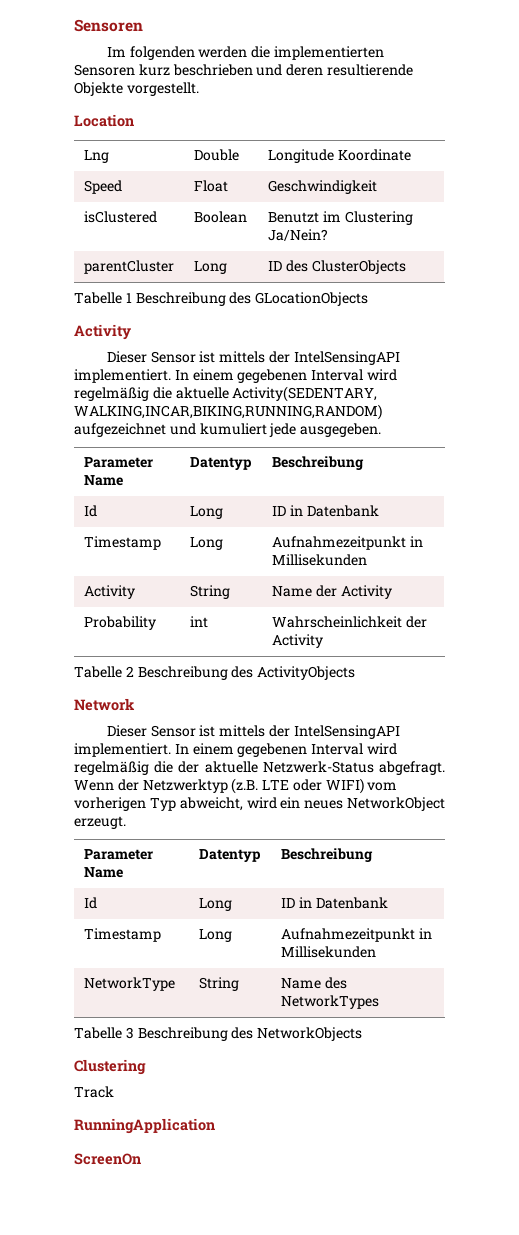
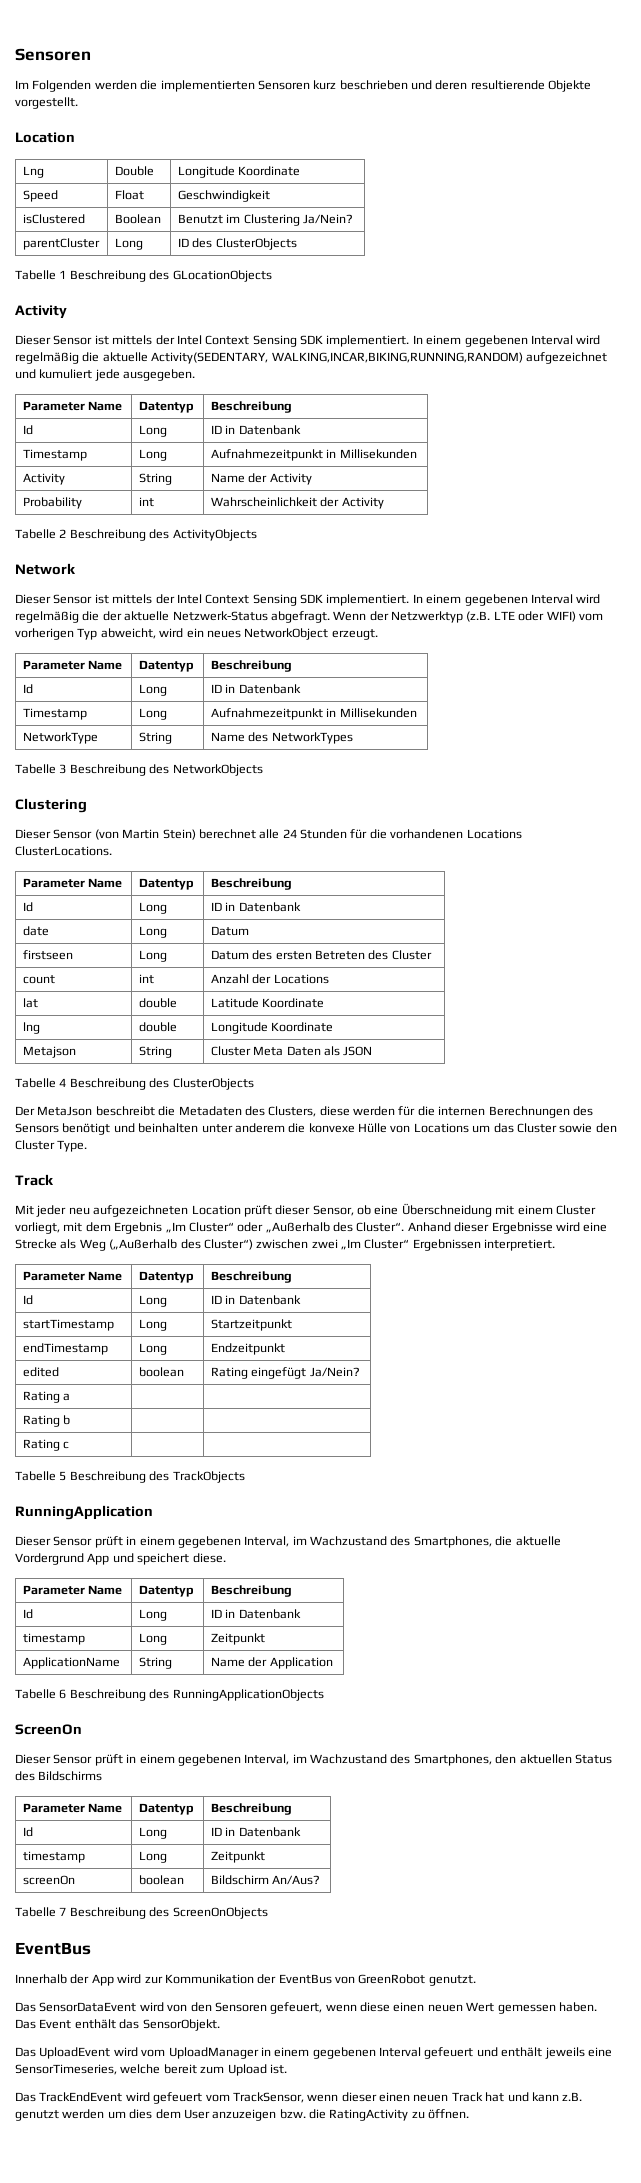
[129,46,195,60] folgenden -> [32,80,92,92] Folgenden
[293,351,400,365] IntelSensingAPI -> [176,335,323,347] Intel Context Sensing SDK
[293,725,400,739] IntelSensingAPI -> [176,594,323,606] Intel Context Sensing SDK
[74,1086,114,1098] [74,1118,215,1134] [74,1153,141,1165] Track // RunningApplication // ScreenOn -> [15,829,522,840] [15,846,112,856] [22,878,123,888] [138,878,194,890] [210,878,292,890] [22,902,33,912] [138,902,167,914] [210,902,301,912] [22,926,49,936] [138,926,167,938] [210,926,249,936] [22,950,73,960] [138,950,167,962] [210,950,432,960] [22,975,55,984] [138,974,154,984] [210,974,329,984] [22,998,38,1008] [138,998,177,1008] [210,998,325,1008] [22,1022,40,1034] [138,1022,177,1032] [210,1022,334,1034] [22,1046,76,1058] [138,1046,172,1058] [210,1046,373,1056] [15,1078,254,1090] [15,1106,593,1118] [15,1123,617,1135] [15,1140,88,1152] [15,1174,54,1186] [15,1203,596,1217] [15,1222,608,1234] [15,1239,556,1251] [22,1271,123,1281] [138,1271,194,1283] [210,1271,292,1283] [22,1295,33,1305] [138,1295,167,1307] [210,1295,301,1305] [22,1319,114,1331] [138,1319,167,1331] [210,1319,292,1331] [22,1343,108,1355] [138,1343,167,1355] [210,1343,285,1355] [22,1367,59,1377] [138,1367,184,1377] [210,1367,360,1379] [22,1391,71,1403] [22,1415,71,1427] [22,1439,70,1451] [15,1471,245,1483] [15,1505,153,1520] [15,1536,561,1548] [15,1553,226,1565] [22,1585,123,1595] [138,1585,194,1597] [210,1585,292,1597] [22,1609,33,1619] [138,1609,167,1621] [210,1609,301,1619] [22,1633,85,1645] [138,1633,167,1645] [210,1633,265,1645] [22,1657,120,1669] [138,1657,172,1669] [210,1657,333,1669] [15,1689,324,1701] [15,1724,82,1735] [15,1754,612,1766] [15,1771,103,1781] [22,1803,123,1813] [138,1803,194,1815] [210,1803,292,1815] [22,1827,33,1837] [138,1827,167,1839] [210,1827,301,1837] [22,1851,85,1863] [138,1851,167,1863] [210,1851,265,1863] [22,1875,75,1885] [138,1875,184,1885] [210,1875,321,1885] [15,1907,268,1919] [15,1942,91,1955] [15,1974,476,1986] [15,2002,597,2014] [15,2019,220,2031] [15,2047,612,2059] [15,2064,287,2076] [15,2092,583,2104] [15,2109,470,2121] Dieser Sensor (von Martin Stein) berechnet alle 24 Stunden für die vorhandenen Locations ClusterLocations. // Parameter Name | Datentyp | Beschreibung // Id | Long | ID in Datenbank // date | Long | Datum // firstseen | Long | Datum des ersten Betreten des Cluster // count | int | Anzahl der Locations // lat | double | Latitude Koordinate // lng | double | Longitude Koordinate // Metajson | String | Cluster Meta Daten als JSON // Tabelle 4 Beschreibung des ClusterObjects // Der MetaJson beschreibt die Metadaten des Clusters, diese werden für die internen Berechnungen des Sensors benötigt und beinhalten unter anderem die konvexe Hülle von Locations um das Cluster sowie den Cluster Type. // Track // Mit jeder neu aufgezeichneten Location prüft dieser Sensor, ob eine Überschneidung mit einem Cluster vorliegt, mit dem Ergebnis „Im Cluster“ oder „Außerhalb des Cluster“. Anhand dieser Ergebnisse wird eine Strecke als Weg („Außerhalb des Cluster“) zwischen zwei „Im Cluster“ Ergebnissen interpretiert. // Parameter Name | Datentyp | Beschreibung // Id | Long | ID in Datenbank // startTimestamp | Long | Startzeitpunkt // endTimestamp | Long | Endzeitpunkt // edited | boolean | Rating eingefügt Ja/Nein? // Rating a | | // Rating b | | // Rating c | | // Tabelle 5 Beschreibung des TrackObjects // RunningApplication // Dieser Sensor prüft in einem gegebenen Interval, im Wachzustand des Smartphones, die aktuelle Vordergrund App und speichert diese. // Parameter Name | Datentyp | Beschreibung // Id | Long | ID in Datenbank // timestamp | Long | Zeitpunkt // ApplicationName | String | Name der Application // Tabelle 6 Beschreibung des RunningApplicationObjects // ScreenOn // Dieser Sensor prüft in einem gegebenen Interval, im Wachzustand des Smartphones, den aktuellen Status des Bildschirms // Parameter Name | Datentyp | Beschreibung // Id | Long | ID in Datenbank // timestamp | Long | Zeitpunkt // screenOn | boolean | Bildschirm An/Aus? // Tabelle 7 Beschreibung des ScreenOnObjects // EventBus // Innerhalb der App wird zur Kommunikation der EventBus von GreenRobot genutzt. // Das SensorDataEvent wird von den Sensoren gefeuert, wenn diese einen neuen Wert gemessen haben. Das Event enthält das SensorObjekt. // Das UploadEvent wird vom UploadManager in einem gegebenen Interval gefeuert und enthält jeweils eine SensorTimeseries, welche bereit zum Upload ist. // Das TrackEndEvent wird gefeuert vom TrackSensor, wenn dieser einen neuen Track hat und kann z.B. genutzt werden um dies dem User anzuzeigen bzw. die RatingActivity zu öffnen.

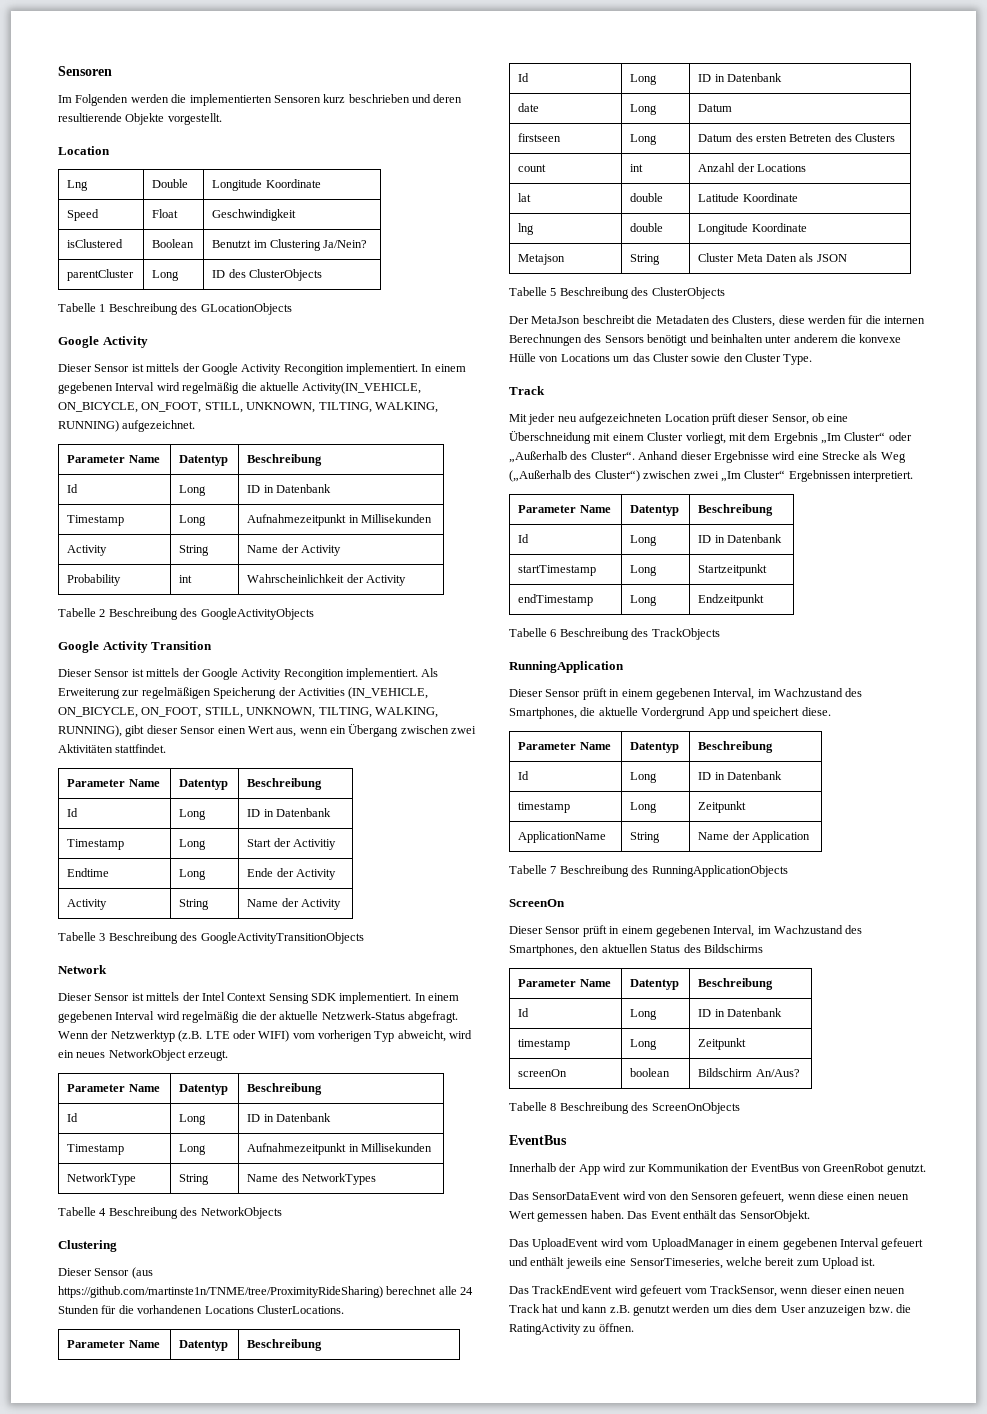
(272, 276) none -> [58,336,99,348] Google
[176,335,323,347] Intel Context Sensing SDK -> [201,363,344,375] Google Activity Recongition
[151,352,607,364] [15,369,196,381] Activity(SEDENTARY, WALKING,INCAR,BIKING,RUNNING,RANDOM) aufgezeichnet und kumuliert jede ausgegeben. -> [302,382,422,394] [58,402,438,413] [58,420,196,432] Activity(IN_VEHICLE, ON_BICYCLE, ON_FOOT, STILL, UNKNOWN, TILTING, WALKING, RUNNING) aufgezeichnet.
[172,529,257,541] ActivityObjects -> [200,608,314,620] [58,641,213,653] [58,668,439,680] [58,687,429,699] [58,707,438,718] [58,724,477,737] [58,744,167,753] [67,779,160,787] [179,779,229,790] [247,778,323,790] [67,808,79,817] [179,809,207,820] [247,808,331,817] [67,839,125,850] [179,839,207,850] [247,838,336,850] [67,868,110,877] [179,869,207,880] [247,868,336,880] [67,899,108,910] [179,899,210,910] [247,898,341,910] [58,932,364,944] GoogleActivityObjects // Google Activity Transition // Dieser Sensor ist mittels der Google Activity Recongition implementiert. Als Erweiterung zur regelmäßigen Speicherung der Activities (IN_VEHICLE, ON_BICYCLE, ON_FOOT, STILL, UNKNOWN, TILTING, WALKING, RUNNING), gibt dieser Sensor einen Wert aus, wenn ein Übergang zwischen zwei Aktivitäten stattfindet. // Parameter Name | Datentyp | Beschreibung // Id | Long | ID in Datenbank // Timestamp | Long | Start der Activitiy // Endtime | Long | Ende der Activity // Activity | String | Name der Activity // Tabelle 3 Beschreibung des GoogleActivityTransitionObjects
[59,764,67,774] 3 -> [99,1208,107,1216] 4
[94,829,196,840] (von Martin Stein) -> [131,1267,153,1279] [58,1286,383,1298] (aus https://github.com/martinste1n/TNME/tree/ProximityRideSharing)
[391,950,432,960] Cluster -> [854,133,895,142] Clusters
[59,1078,67,1087] 4 -> [550,288,557,296] 5
[22,1367,59,1377] [138,1367,184,1377] [210,1367,360,1379] [22,1391,71,1403] [22,1415,71,1427] [22,1439,70,1451] [15,1471,67,1481] // edited | boolean | Rating eingefügt Ja/Nein? // Rating a | | // Rating b | | // Rating c | | // Tabelle 5 -> [509,628,557,637] // Tabelle 6
[59,1689,67,1699] 6 -> [550,866,557,874] 7
[59,1907,67,1916] 7 -> [550,1103,557,1111] 8

